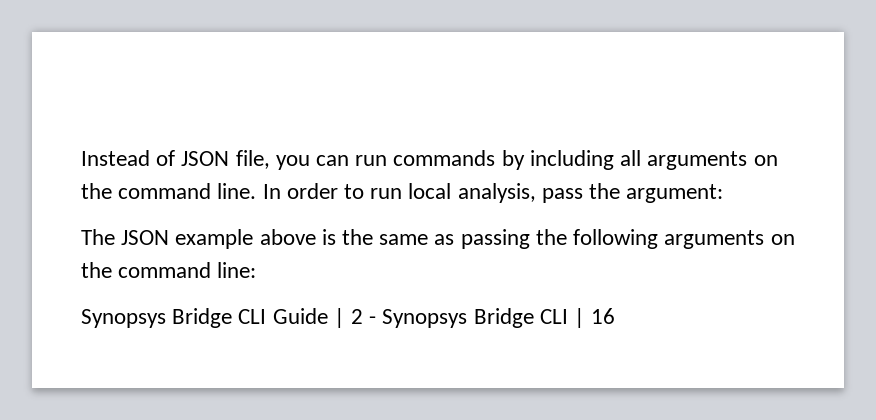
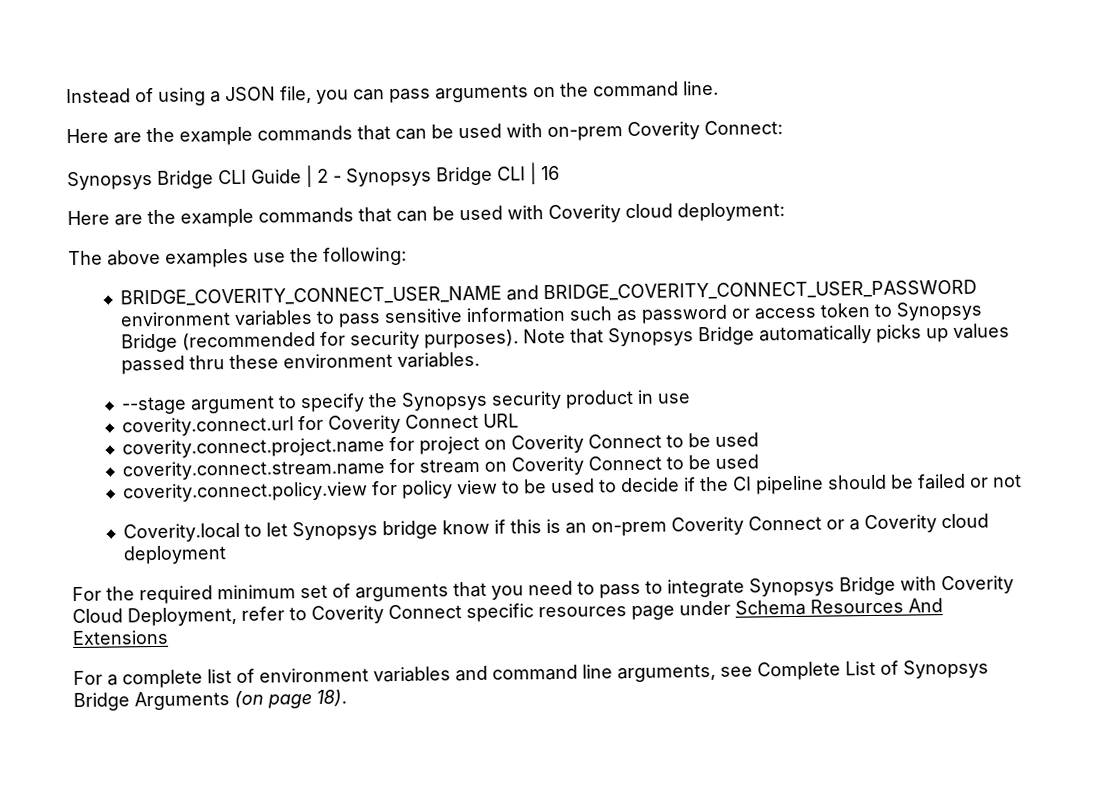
(176, 158) none -> [158,87,221,106] using a
[355,150,642,170] run commands by including all -> [389,88,431,104] pass
[262,183,724,203] [81,229,795,249] [81,262,257,278] In order to run local analysis, pass the argument: // The JSON example above is the same as passing the following arguments on the command line: -> [66,120,783,146] // Here are the example commands that can be used with on-prem Coverity Connect:
(616, 316) none -> [67,202,785,228] [68,246,407,268] [120,279,978,307] [120,301,984,328] [121,323,1011,353] [121,351,481,375] [121,389,692,415] [122,413,520,437] [122,432,760,459] [122,454,760,481] [123,473,1023,503] [123,513,990,543] [123,545,228,565] [72,575,1014,605] [72,598,943,627] [72,629,169,646] [73,659,989,689] [73,689,347,712] // Here are the example commands that can be used with Coverity cloud deployment: // The above examples use the following: // BRIDGE_COVERITY_CONNECT_USER_NAME and BRIDGE_COVERITY_CONNECT_USER_PASSWORD environment variables to pass sensitive information such as password or access token to Synopsys Bridge (recommended for security purposes). Note that Synopsys Bridge automatically picks up values passed thru these environment variables. // --stage argument to specify the Synopsys security product in use // coverity.connect.url for Coverity Connect URL // coverity.connect.project.name for project on Coverity Connect to be used // coverity.connect.stream.name for stream on Coverity Connect to be used // coverity.connect.policy.view for policy view to be used to decide if the CI pipeline should be failed or not // Coverity.local to let Synopsys bridge know if this is an on-prem Coverity Connect or a Coverity cloud deployment // For the required minimum set of arguments that you need to pass to integrate Synopsys Bridge with Coverity Cloud Deployment, refer to Coverity Connect specific resources page under Schema Resources And Extensions // For a complete list of environment variables and command line arguments, see Complete List of Synopsys Bridge Arguments (on page 18).

